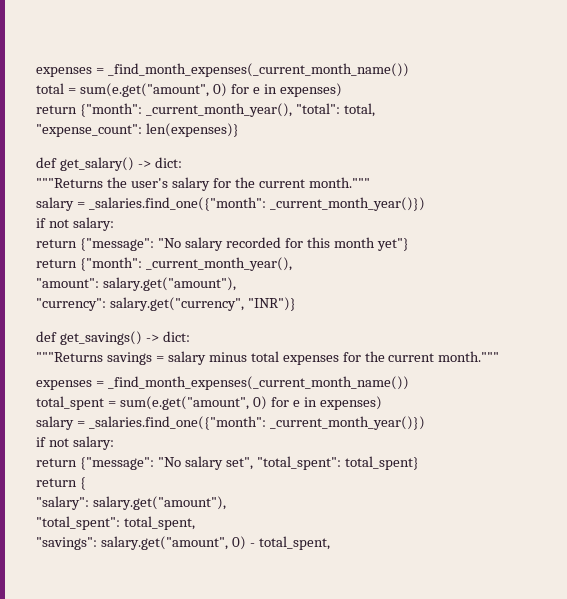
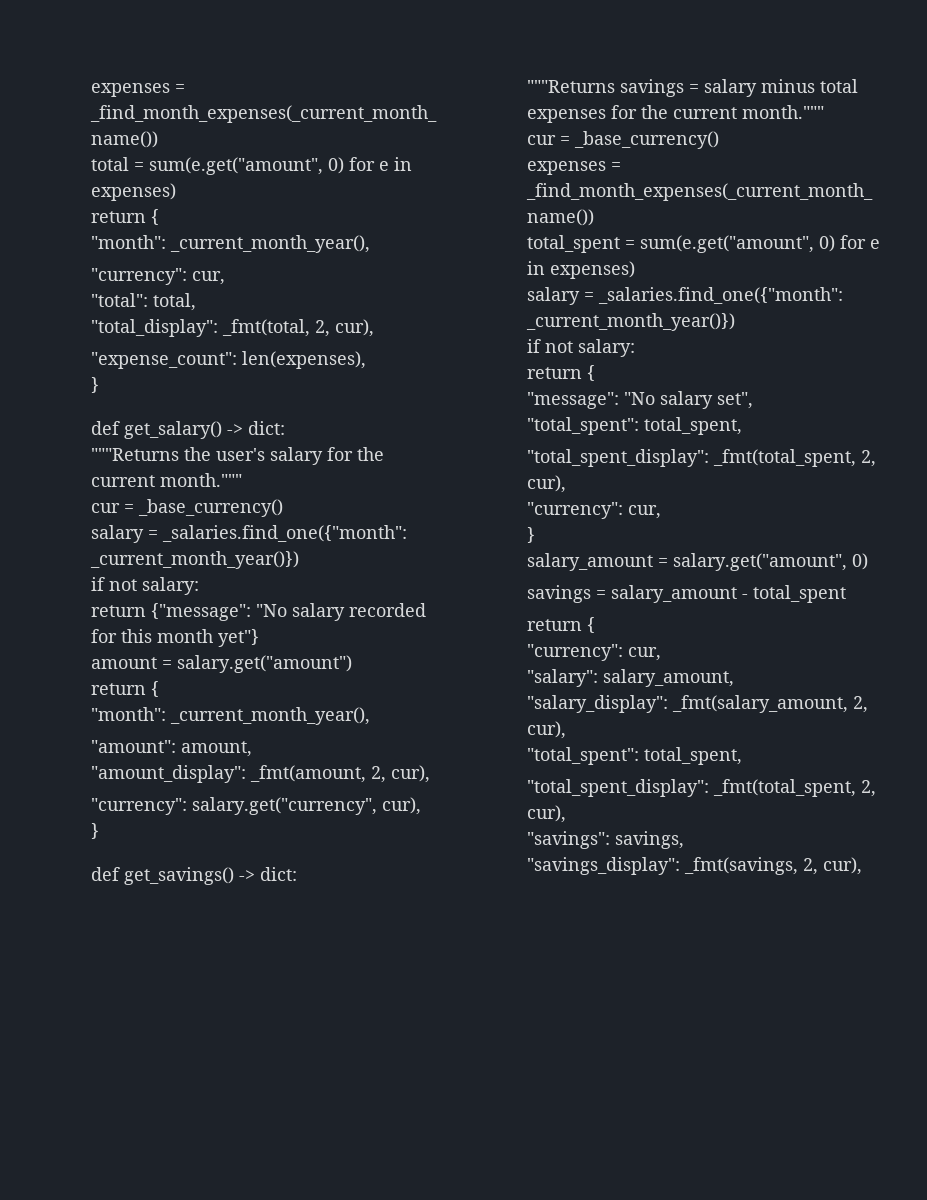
[80,103,293,117] {"month": _current_month_year(), -> [150,209,159,225] [90,235,370,253] [90,268,225,285] { // "month": _current_month_year(), // "currency": cur, //
(375, 110) none -> [90,319,374,337] // "total_display": _fmt(total, 2, cur),
[146,123,240,137] len(expenses)} -> [241,351,366,369] [90,377,99,393] len(expenses), // }
(370, 182) none -> [90,499,283,517] // cur = _base_currency()
[36,257,143,271] // return {"month": -> [90,655,352,673] [90,681,159,697] [90,707,166,721] // amount = salary.get("amount") // return { // "month":
[103,277,237,291] salary.get("amount"), -> [180,741,252,757] [90,765,430,783] amount, // "amount_display": _fmt(amount, 2, cur),
[248,297,297,311] "INR")} -> [381,797,421,815] [90,823,99,839] cur), // }
(500, 356) none -> [526,131,719,149] // cur = _base_currency()
[80,457,155,470] {"message": -> [586,365,595,381] [526,392,619,409] { // "message":
[256,456,419,470] [36,477,87,490] "total_spent": total_spent} // return { -> [526,417,742,435] [526,449,876,467] [526,475,566,493] [526,502,661,519] [526,527,535,543] [526,553,868,571] [526,585,846,603] [526,617,595,633] [526,644,661,661] // "total_spent": total_spent, // "total_spent_display": _fmt(total_spent, 2, cur), // "currency": cur, // } // salary_amount = salary.get("amount", 0) // savings = salary_amount - total_spent // return { // "currency": cur,
[93,496,227,510] [36,516,196,530] [36,536,330,550] salary.get("amount"), // "total_spent": total_spent, // "savings": salary.get("amount", 0) - total_spent, -> [602,669,734,687] [526,695,868,713] [526,721,566,739] [526,747,742,765] [526,779,876,797] [526,805,566,823] [526,831,684,849] [526,857,862,875] salary_amount, // "salary_display": _fmt(salary_amount, 2, cur), // "total_spent": total_spent, // "total_spent_display": _fmt(total_spent, 2, cur), // "savings": savings, // "savings_display": _fmt(savings, 2, cur),

